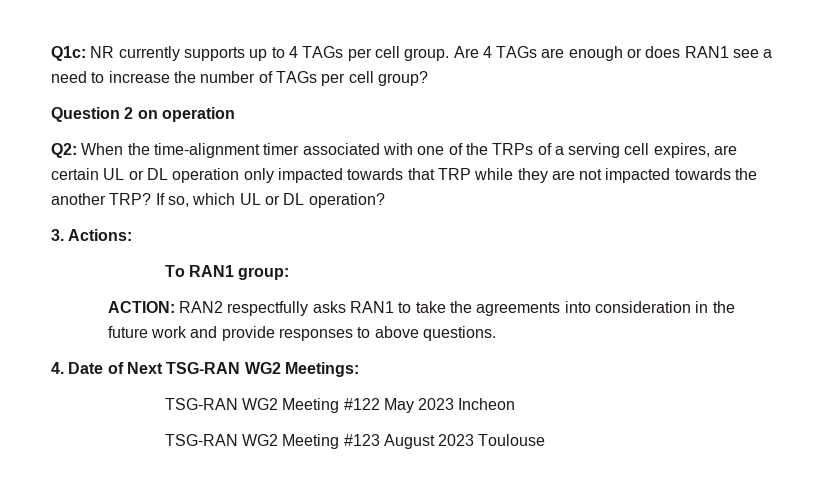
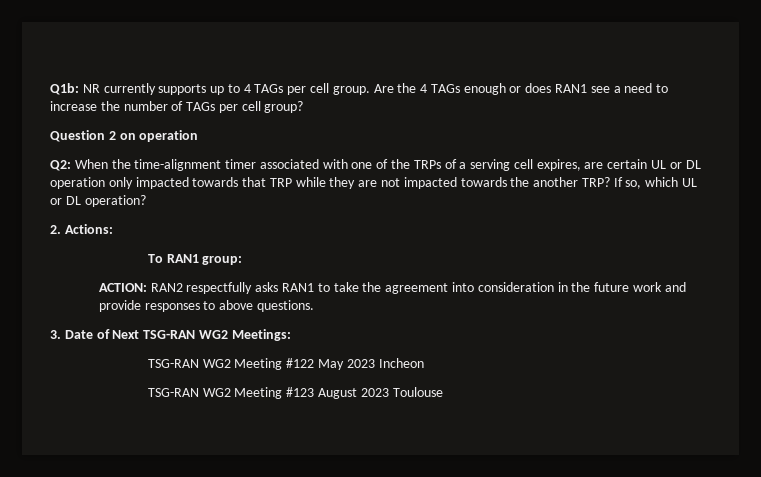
[51,46,86,61] Q1c: -> [50,83,79,95] Q1b:
[482,46,565,58] 4 TAGs are -> [397,83,460,93] the 4 TAGs
[51,229,64,241] 3. -> [50,225,61,234] 2.
[476,302,561,316] agreements -> [385,283,449,294] agreement
[51,362,64,374] 4. -> [50,330,61,339] 3.

